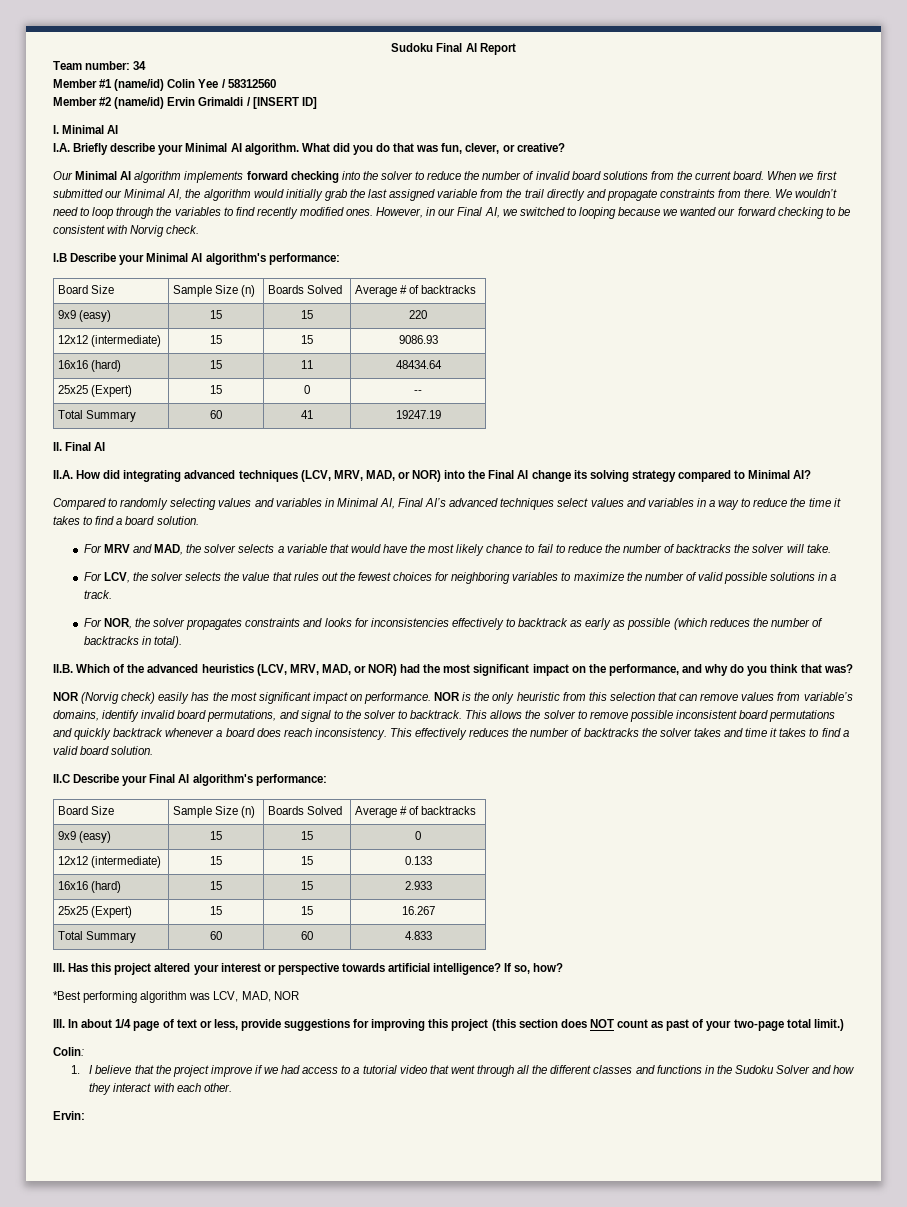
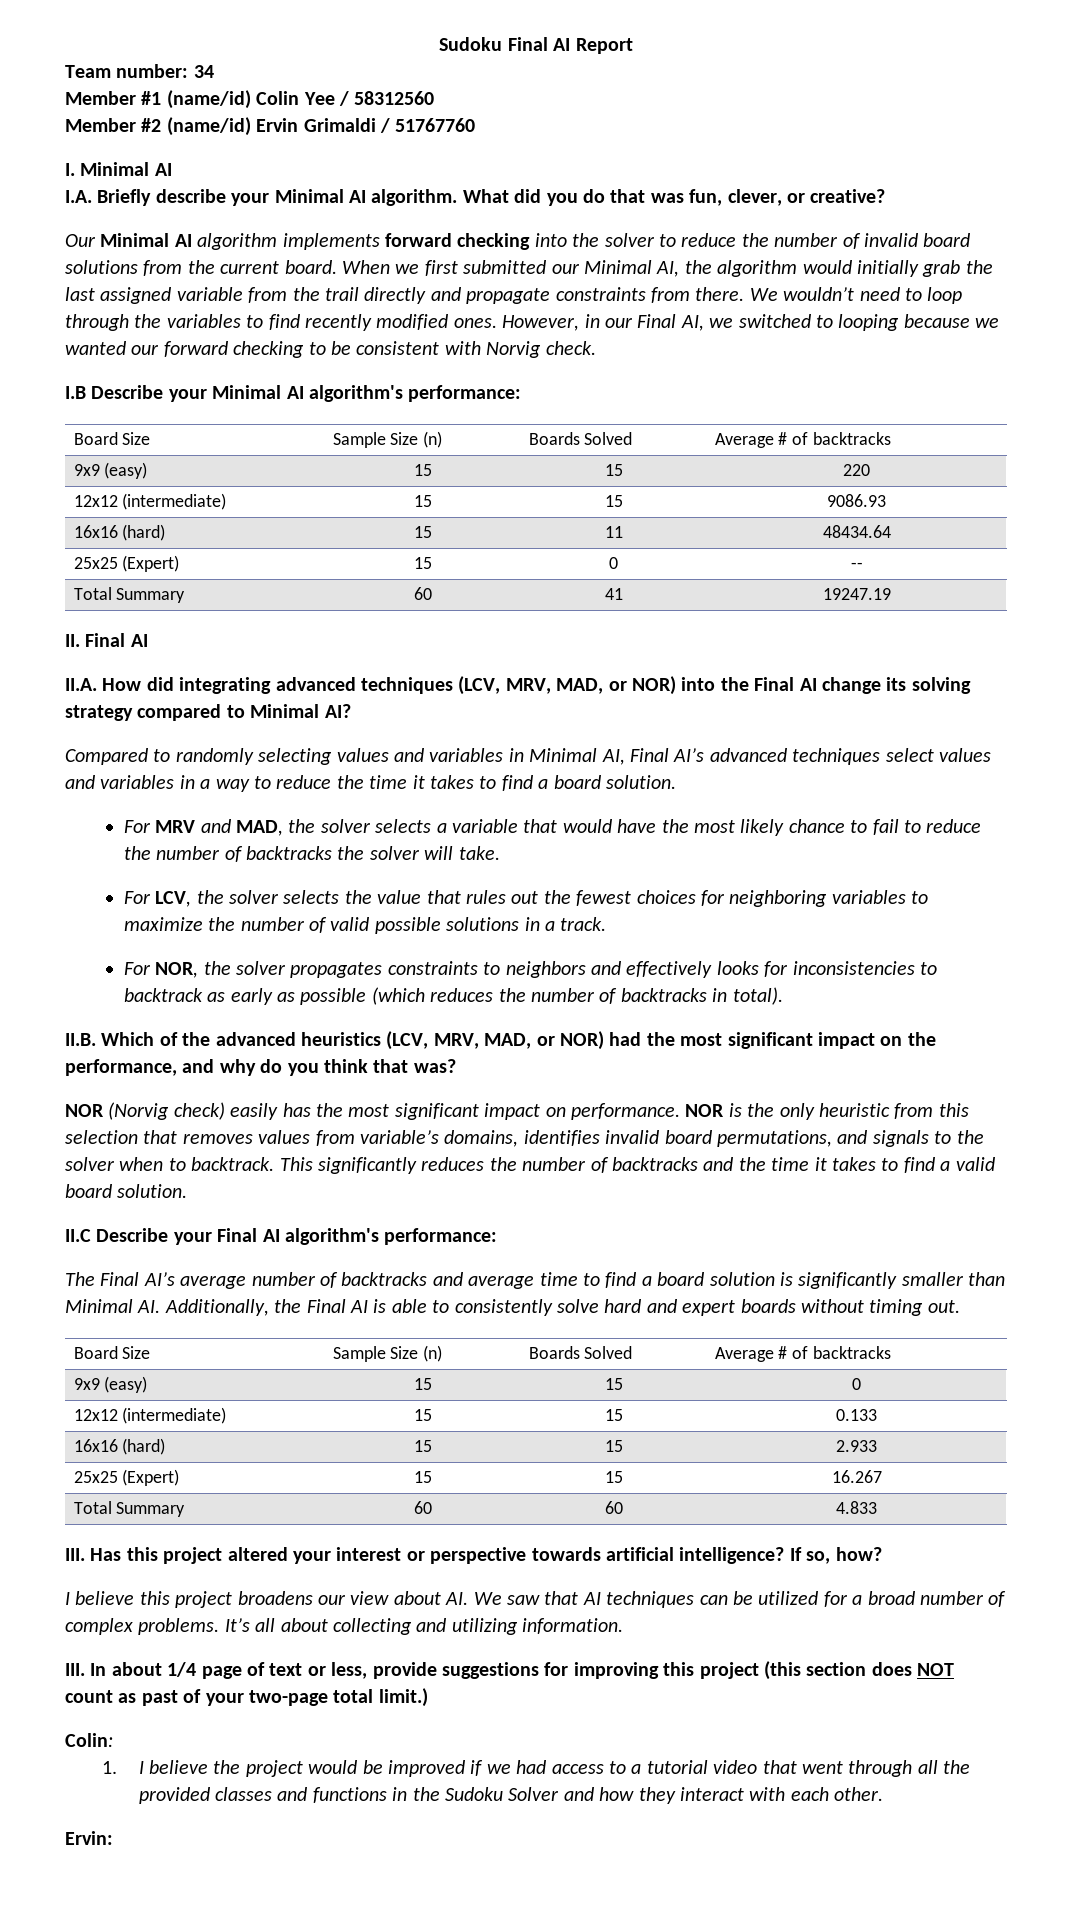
[252,97,317,109] [INSERT ID] -> [395,118,476,132] 51767760
[303,618,323,627] and -> [483,961,713,978] to neighbors and effectively
[451,618,504,630] effectively -> (915, 968) none
[679,693,739,701] can remove -> [182,1134,253,1144] removes
[102,710,140,722] identify -> [523,1130,600,1146] identifies
[300,710,331,722] signal -> [872,1130,929,1147] signals
(396, 714) none -> [119,1157,164,1171] when
[490,710,836,722] [53,728,743,740] allows the solver to remove possible inconsistent board permutations and quickly backtrack whenever a board does reach inconsistency. This effectively reduces the number of backtracks the solver takes and -> [318,1157,766,1174] significantly reduces the number of backtracks and the
(327, 780) none -> [65,1272,1006,1289] [65,1299,960,1316] // The Final AI’s average number of backtracks and average time to find a board solution is significantly smaller than Minimal AI. Additionally, the Final AI is able to consistently solve hard and expert boards without timing out.
[53,991,299,1003] *Best performing algorithm was LCV, MAD, NOR -> [65,1591,1007,1608] [65,1618,624,1635] I believe this project broadens our view about AI. We saw that AI techniques can be utilized for a broad number of complex problems. It’s all about collecting and utilizing information.
[134,1065,154,1074] that -> (209, 1767) none
[210,1065,252,1077] improve -> [308,1760,466,1777] would be improved
[550,1065,592,1074] different -> [138,1787,210,1804] provided

